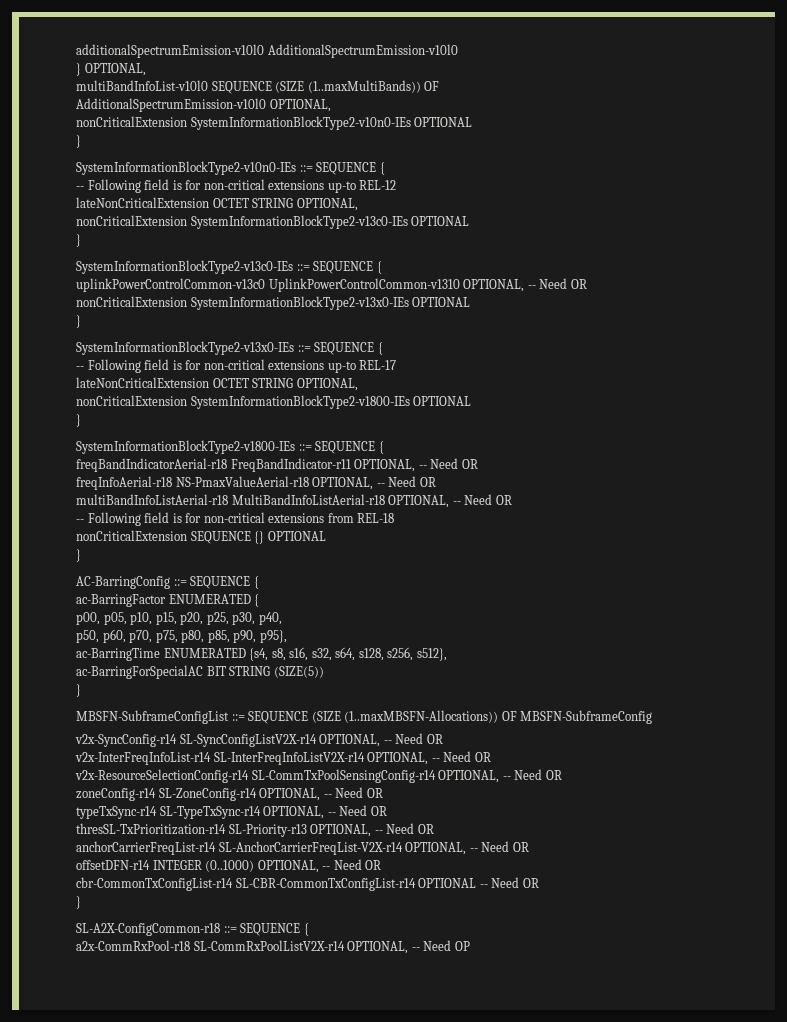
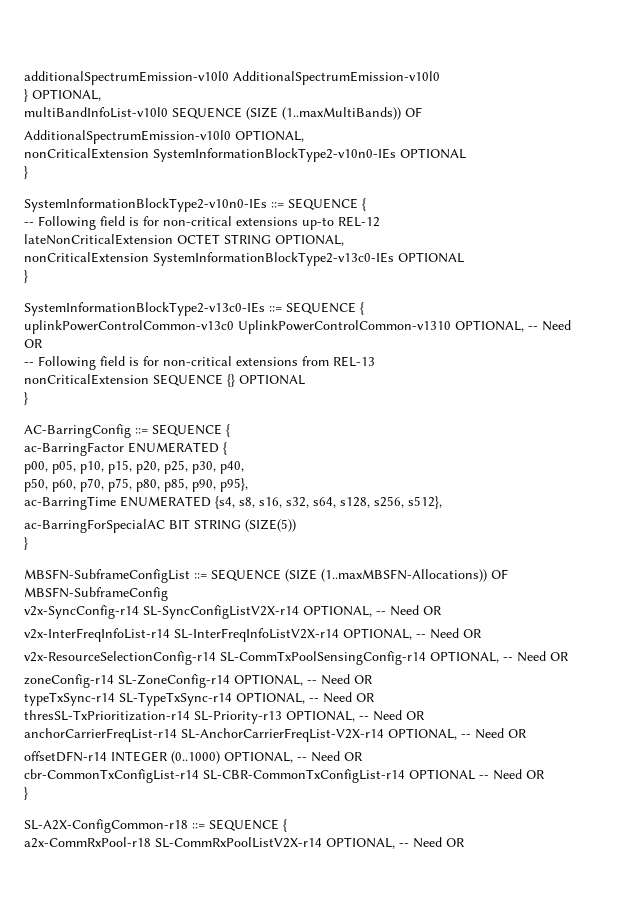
[76,296,471,310] [76,315,81,328] [76,341,383,355] [76,359,397,373] [76,377,358,391] [76,395,472,409] [76,414,81,427] [76,440,384,454] [76,458,478,472] [76,476,436,490] [76,494,512,508] // nonCriticalExtension SystemInformationBlockType2-v13x0-IEs OPTIONAL // } // SystemInformationBlockType2-v13x0-IEs ::= SEQUENCE { // -- Following field is for non-critical extensions up-to REL-17 // lateNonCriticalExtension OCTET STRING OPTIONAL, // nonCriticalExtension SystemInformationBlockType2-v1800-IEs OPTIONAL // } // SystemInformationBlockType2-v1800-IEs ::= SEQUENCE { // freqBandIndicatorAerial-r18 FreqBandIndicator-r11 OPTIONAL, -- Need OR // freqInfoAerial-r18 NS-PmaxValueAerial-r18 OPTIONAL, -- Need OR // multiBandInfoListAerial-r18 MultiBandInfoListAerial-r18 OPTIONAL, -- Need OR -> (43, 343) none
[357,513,395,523] REL-18 -> [333,356,375,367] REL-13
[454,941,470,951] OP -> [446,838,465,847] OR

